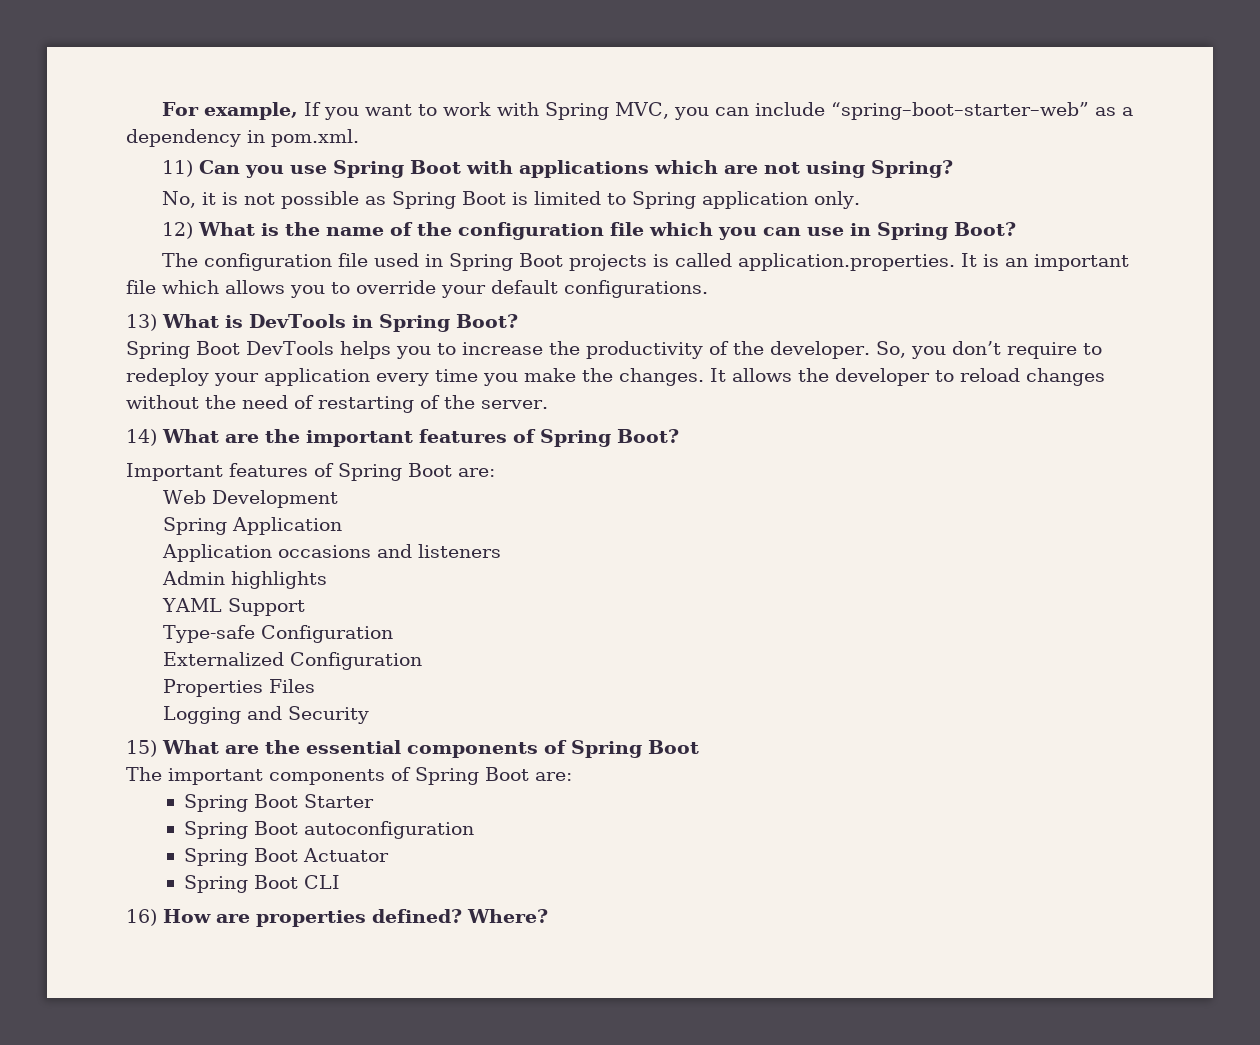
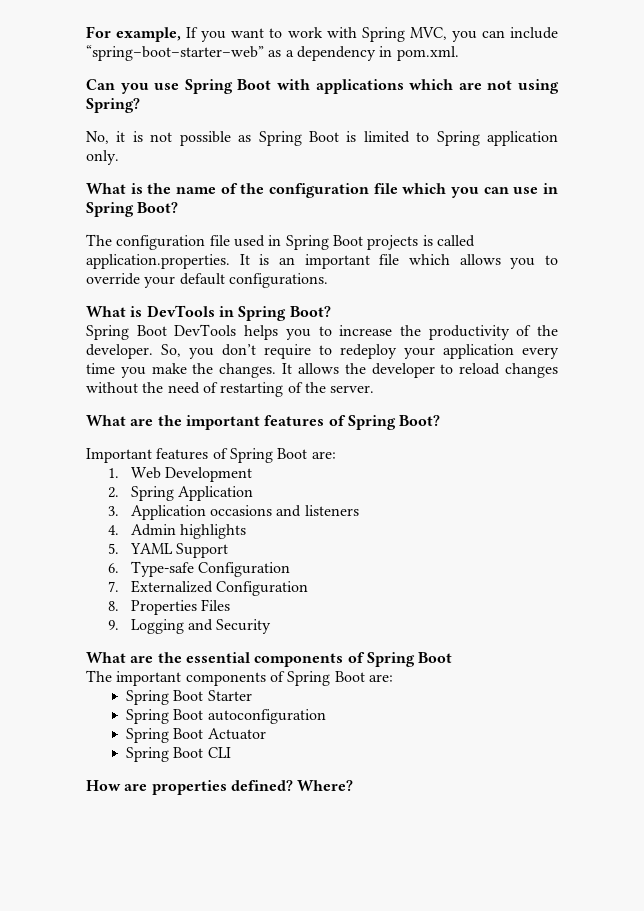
[162,160,194,177] 11) -> (459, 53) none
[162,222,194,239] 12) -> (119, 157) none
[126,314,157,331] 13) -> (328, 280) none
[126,429,157,446] 14) -> (375, 389) none
(495, 472) none -> [108,468,120,478] 1.
(339, 499) none -> [108,487,120,498] 2.
(343, 526) none -> [108,506,120,516] 3.
(502, 551) none -> [108,525,120,535] 4.
(328, 580) none -> [108,543,120,554] 5.
(306, 607) none -> [108,563,120,573] 6.
(394, 634) none -> [108,581,120,592] 7.
(423, 661) none -> [108,601,120,611] 8.
(316, 686) none -> [108,620,120,630] 9.
[126,740,157,757] 15) -> (272, 626) none
[126,909,157,926] 16) -> (231, 752) none

